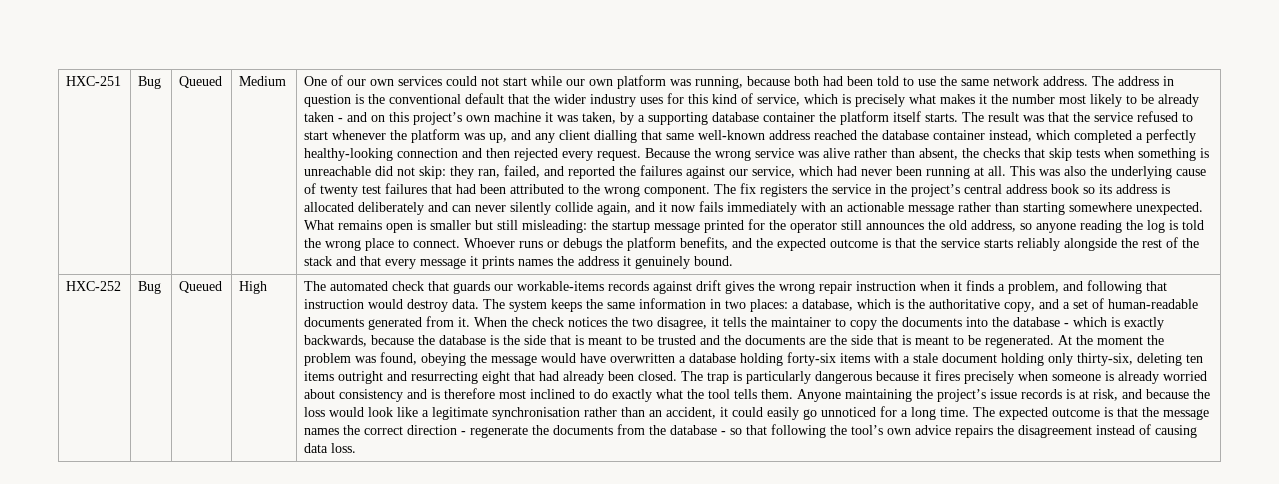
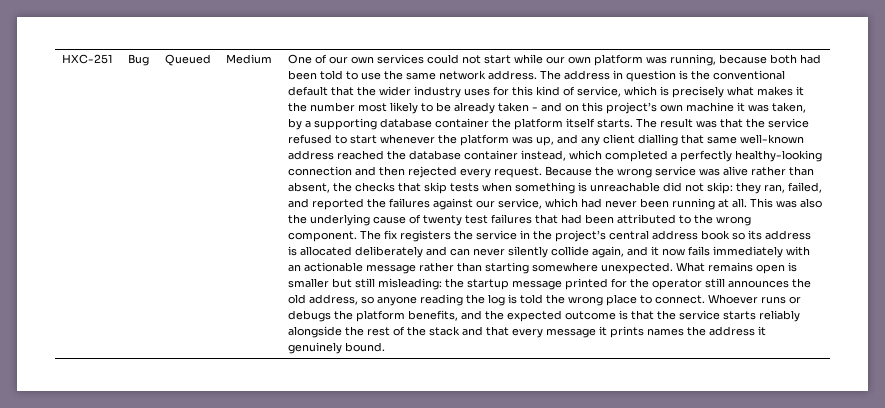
[66,281,122,291] [138,281,162,294] [179,281,223,293] [239,281,268,294] [304,280,1168,294] [304,298,1199,312] [304,316,1165,330] [304,335,1165,348] [304,352,1204,366] [304,370,1208,384] [304,388,1211,402] [304,406,1210,420] [304,424,1198,438] [304,443,357,453] // HXC-252 | Bug | Queued | High | The automated check that guards our workable-items records against drift gives the wrong repair instruction when it finds a problem, and following that instruction would destroy data. The system keeps the same information in two places: a database, which is the authoritative copy, and a set of human-readable documents generated from it. When the check notices the two disagree, it tells the maintainer to copy the documents into the database - which is exactly backwards, because the database is the side that is meant to be trusted and the documents are the side that is meant to be regenerated. At the moment the problem was found, obeying the message would have overwritten a database holding forty-six items with a stale document holding only thirty-six, deleting ten items outright and resurrecting eight that had already been closed. The trap is particularly dangerous because it fires precisely when someone is already worried about consistency and is therefore most inclined to do exactly what the tool tells them. Anyone maintaining the project’s issue records is at risk, and because the loss would look like a legitimate synchronisation rather than an accident, it could easily go unnoticed for a long time. The expected outcome is that the message names the correct direction - regenerate the documents from the database - so that following the tool’s own advice repairs the disagreement instead of causing data loss. -> (386, 347) none

